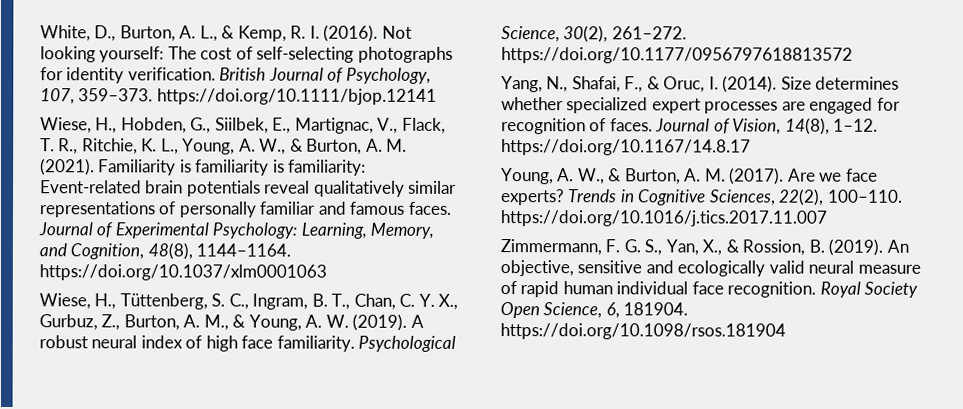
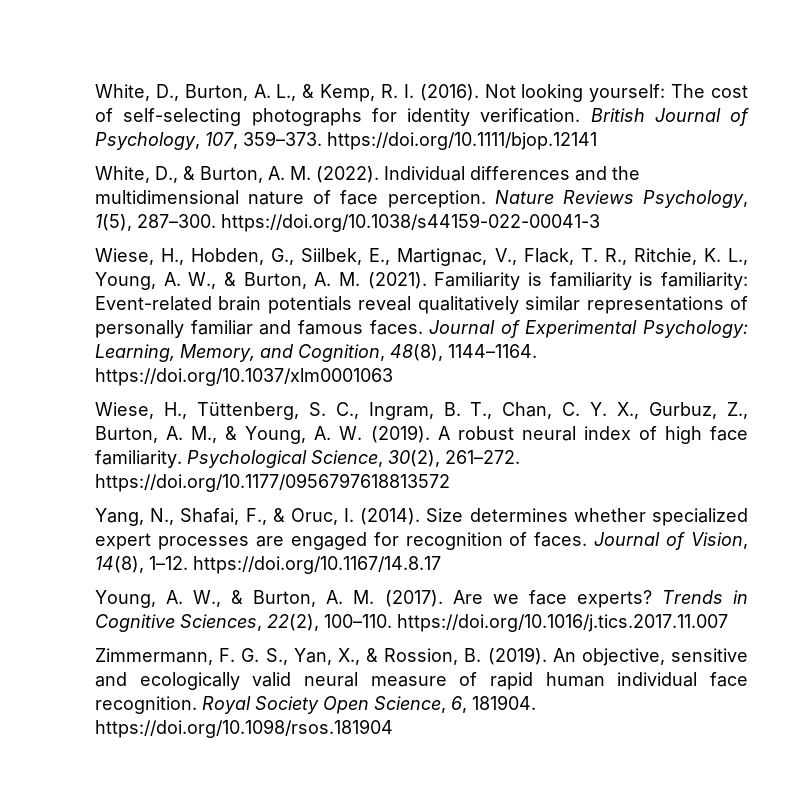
(437, 96) none -> [95,166,640,183] [95,190,748,208] [95,213,600,232] // White, D., & Burton, A. M. (2022). Individual differences and the multidimensional nature of face perception. Nature Reviews Psychology, 1(5), 287–300. https://doi.org/10.1038/s44159-022-00041-3

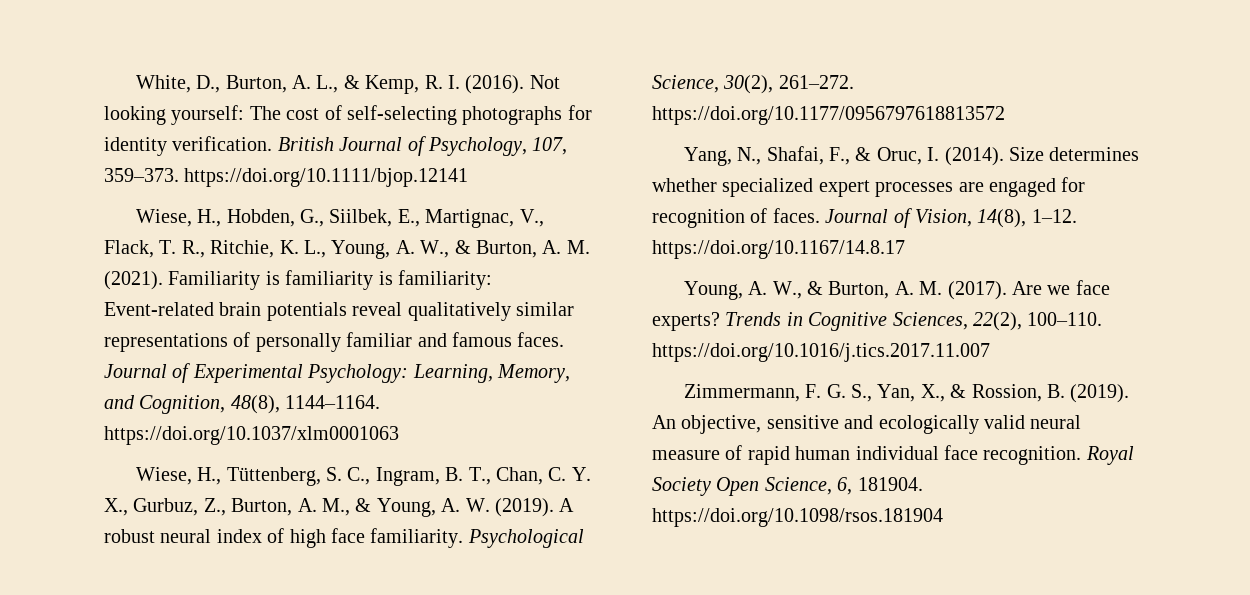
[95,166,640,183] [95,190,748,208] [95,213,600,232] // White, D., & Burton, A. M. (2022). Individual differences and the multidimensional nature of face perception. Nature Reviews Psychology, 1(5), 287–300. https://doi.org/10.1038/s44159-022-00041-3 -> (469, 177) none

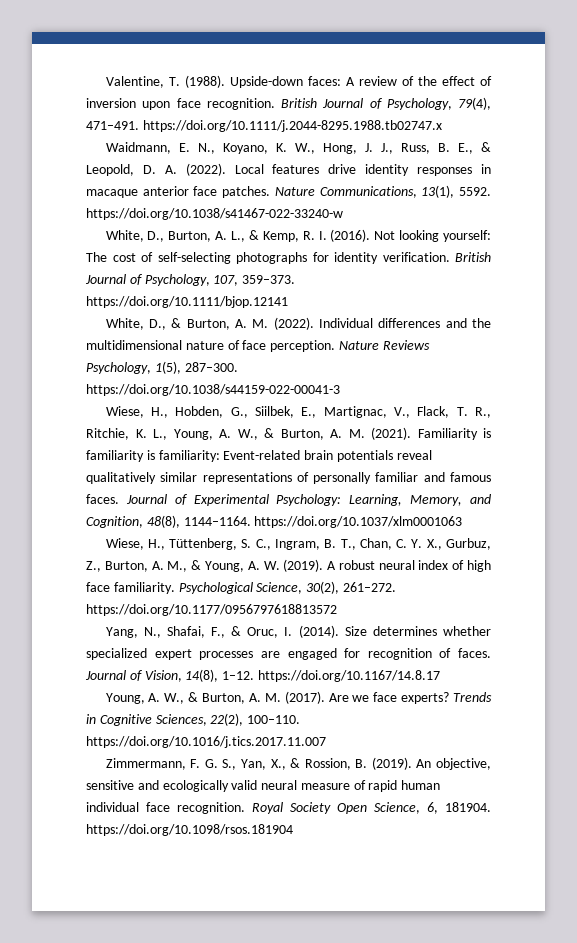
(135, 84) none -> [105,75,492,88] [86,97,491,110] [86,120,442,132] [105,142,491,154] [86,163,492,176] [86,185,491,198] [86,208,343,220] Valentine, T. (1988). Upside-down faces: A review of the effect of inversion upon face recognition. British Journal of Psychology, 79(4), 471–491. https://doi.org/10.1111/j.2044-8295.1988.tb02747.x // Waidmann, E. N., Koyano, K. W., Hong, J. J., Russ, B. E., & Leopold, D. A. (2022). Local features drive identity responses in macaque anterior face patches. Nature Communications, 13(1), 5592. https://doi.org/10.1038/s41467-022-33240-w //
(469, 177) none -> [105,317,491,330] [86,340,430,352] [86,361,238,374] [86,384,340,396] // White, D., & Burton, A. M. (2022). Individual differences and the multidimensional nature of face perception. Nature Reviews Psychology, 1(5), 287–300. https://doi.org/10.1038/s44159-022-00041-3

